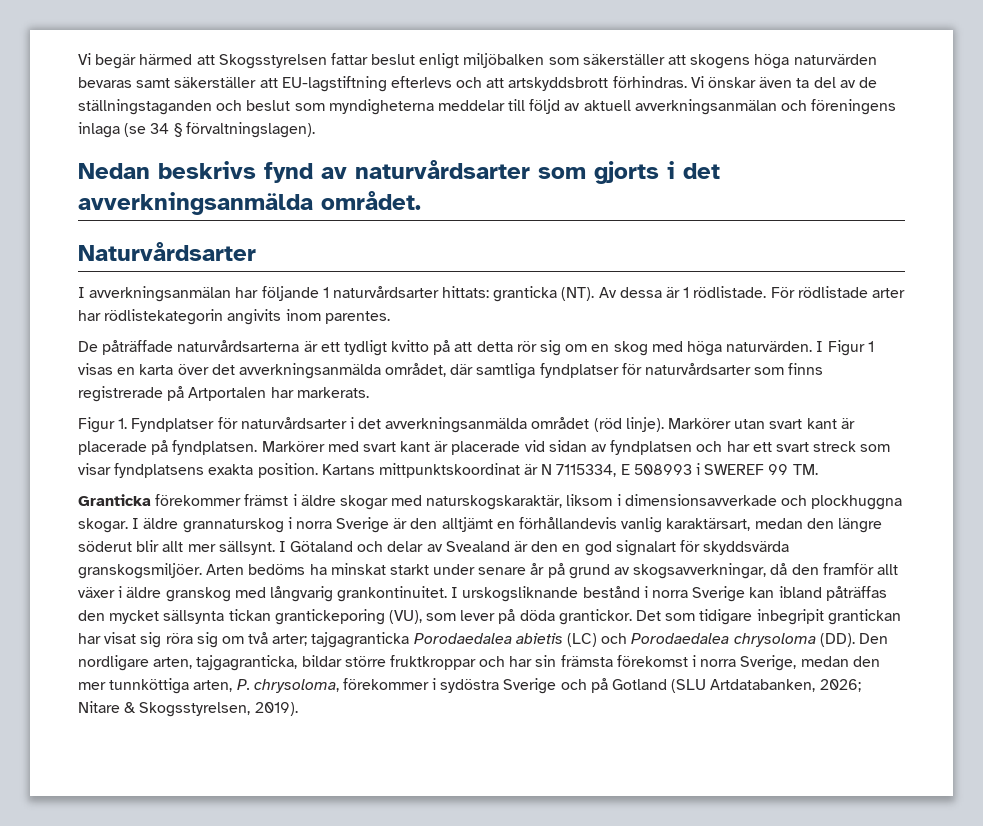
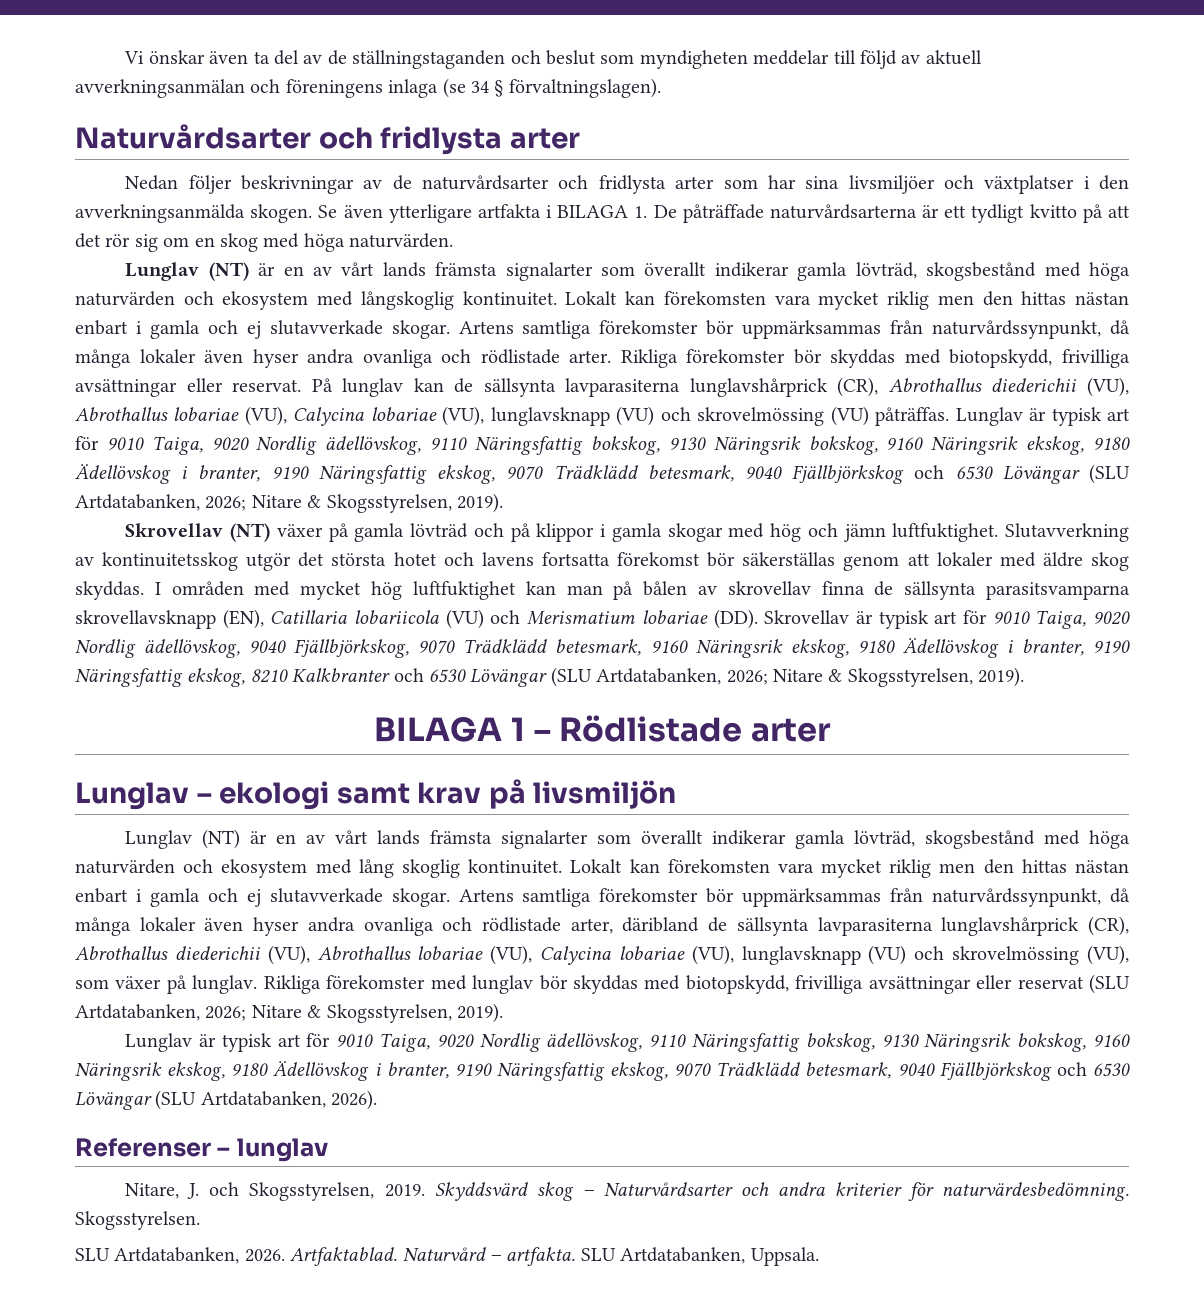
[78,53,877,69] [78,76,704,92] Vi begär härmed att Skogsstyrelsen fattar beslut enligt miljöbalken som säkerställer att skogens höga naturvärden bevaras samt säkerställer att EU-lagstiftning efterlevs och att artskyddsbrott förhindras. Vi -> [124,51,145,64] Vi
[328,99,434,115] myndigheterna -> [639,50,748,69] myndigheten
[78,159,720,184] [78,190,421,215] [78,241,256,261] [78,286,905,302] [78,309,390,325] Nedan beskrivs fynd av naturvårdsarter som gjorts i det avverkningsanmälda området. // Naturvårdsarter // I avverkningsanmälan har följande 1 naturvårdsarter hittats: granticka (NT). Av dessa är 1 rödlistade. För rödlistade arter har rödlistekategorin angivits inom parentes. // -> [75,124,580,155] [125,175,1130,194] [75,204,648,223] Naturvårdsarter och fridlysta arter // Nedan följer beskrivningar av de naturvårdsarter och fridlysta arter som har sina livsmiljöer och växtplatser i den avverkningsanmälda skogen. Se även ytterligare artfakta i BILAGA 1.
[476,341,513,352] detta -> [75,233,101,248] det
[816,340,874,356] [78,363,824,379] [78,386,369,402] [78,417,855,433] [78,440,891,455] [78,463,818,478] [78,494,903,510] [78,517,882,533] [78,540,790,556] [78,563,898,579] [78,586,887,602] [78,609,901,625] [78,632,888,648] [78,655,880,671] [78,678,861,694] [78,701,298,717] I Figur 1 visas en karta över det avverkningsanmälda området, där samtliga fyndplatser för naturvårdsarter som finns registrerade på Artportalen har markerats. // Figur 1. Fyndplatser för naturvårdsarter i det avverkningsanmälda området (röd linje). Markörer utan svart kant är placerade på fyndplatsen. Markörer med svart kant är placerade vid sidan av fyndplatsen och har ett svart streck som visar fyndplatsens exakta position. Kartans mittpunktskoordinat är N 7115334, E 508993 i SWEREF 99 TM. // Granticka förekommer främst i äldre skogar med naturskogskaraktär, liksom i dimensionsavverkade och plockhuggna skogar. I äldre grannaturskog i norra Sverige är den alltjämt en förhållandevis vanlig karaktärsart, medan den längre söderut blir allt mer sällsynt. I Götaland och delar av Svealand är den en god signalart för skyddsvärda granskogsmiljöer. Arten bedöms ha minskat starkt under senare år på grund av skogsavverkningar, då den framför allt växer i äldre granskog med långvarig grankontinuitet. I urskogsliknande bestånd i norra Sverige kan ibland påträffas den mycket sällsynta tickan grantickeporing (VU), som lever på döda grantickor. Det som tidigare inbegripit grantickan har visat sig röra sig om två arter; tajgagranticka Porodaedalea abietis (LC) och Porodaedalea chrysoloma (DD). Den nordligare arten, tajgagranticka, bildar större fruktkroppar och har sin främsta förekomst i norra Sverige, medan den mer tunnköttiga arten, P. chrysoloma, förekommer i sydöstra Sverige och på Gotland (SLU Artdatabanken, 2026; Nitare & Skogsstyrelsen, 2019). -> [125,262,1131,281] [75,291,1130,310] [75,320,1130,339] [75,349,1130,368] [75,377,1129,397] [75,406,1131,426] [75,436,1130,455] [75,464,1130,484] [75,493,503,513] [125,523,1129,542] [75,552,1129,571] [75,581,1130,600] [75,609,1130,629] [75,638,1130,658] [75,667,1025,687] [374,715,831,742] [75,779,677,810] [125,829,1131,849] [75,859,1129,878] [75,888,1130,907] [75,916,1129,936] [75,945,1129,965] [75,974,1130,994] [75,1003,503,1023] [125,1033,1130,1052] [75,1061,1130,1081] [75,1090,378,1110] [75,1138,328,1162] [125,1182,1129,1201] [75,1211,200,1230] [75,1247,819,1266] // Lunglav (NT) är en av vårt lands främsta signalarter som överallt indikerar gamla lövträd, skogsbestånd med höga naturvärden och ekosystem med långskoglig kontinuitet. Lokalt kan förekomsten vara mycket riklig men den hittas nästan enbart i gamla och ej slutavverkade skogar. Artens samtliga förekomster bör uppmärksammas från naturvårdssynpunkt, då många lokaler även hyser andra ovanliga och rödlistade arter. Rikliga förekomster bör skyddas med biotopskydd, frivilliga avsättningar eller reservat. På lunglav kan de sällsynta lavparasiterna lunglavshårprick (CR), Abrothallus diederichii (VU), Abrothallus lobariae (VU), Calycina lobariae (VU), lunglavsknapp (VU) och skrovelmössing (VU) påträffas. Lunglav är typisk art för 9010 Taiga, 9020 Nordlig ädellövskog, 9110 Näringsfattig bokskog, 9130 Näringsrik bokskog, 9160 Näringsrik ekskog, 9180 Ädellövskog i branter, 9190 Näringsfattig ekskog, 9070 Trädklädd betesmark, 9040 Fjällbjörkskog och 6530 Lövängar (SLU Artdatabanken, 2026; Nitare & Skogsstyrelsen, 2019). // Skrovellav (NT) växer på gamla lövträd och på klippor i gamla skogar med hög och jämn luftfuktighet. Slutavverkning av kontinuitetsskog utgör det största hotet och lavens fortsatta förekomst bör säkerställas genom att lokaler med äldre skog skyddas. I områden med mycket hög luftfuktighet kan man på bålen av skrovellav finna de sällsynta parasitsvamparna skrovellavsknapp (EN), Catillaria lobariicola (VU) och Merismatium lobariae (DD). Skrovellav är typisk art för 9010 Taiga, 9020 Nordlig ädellövskog, 9040 Fjällbjörkskog, 9070 Trädklädd betesmark, 9160 Näringsrik ekskog, 9180 Ädellövskog i branter, 9190 Näringsfattig ekskog, 8210 Kalkbranter och 6530 Lövängar (SLU Artdatabanken, 2026; Nitare & Skogsstyrelsen, 2019). // BILAGA 1 – Rödlistade arter // Lunglav – ekologi samt krav på livsmiljön // Lunglav (NT) är en av vårt lands främsta signalarter som överallt indikerar gamla lövträd, skogsbestånd med höga naturvärden och ekosystem med lång skoglig kontinuitet. Lokalt kan förekomsten vara mycket riklig men den hittas nästan enbart i gamla och ej slutavverkade skogar. Artens samtliga förekomster bör uppmärksammas från naturvårdssynpunkt, då många lokaler även hyser andra ovanliga och rödlistade arter, däribland de sällsynta lavparasiterna lunglavshårprick (CR), Abrothallus diederichii (VU), Abrothallus lobariae (VU), Calycina lobariae (VU), lunglavsknapp (VU) och skrovelmössing (VU), som växer på lunglav. Rikliga förekomster med lunglav bör skyddas med biotopskydd, frivilliga avsättningar eller reservat (SLU Artdatabanken, 2026; Nitare & Skogsstyrelsen, 2019). // Lunglav är typisk art för 9010 Taiga, 9020 Nordlig ädellövskog, 9110 Näringsfattig bokskog, 9130 Näringsrik bokskog, 9160 Näringsrik ekskog, 9180 Ädellövskog i branter, 9190 Näringsfattig ekskog, 9070 Trädklädd betesmark, 9040 Fjällbjörkskog och 6530 Lövängar (SLU Artdatabanken, 2026). // Referenser – lunglav // Nitare, J. och Skogsstyrelsen, 2019. Skyddsvärd skog – Naturvårdsarter och andra kriterier för naturvärdesbedömning. Skogsstyrelsen. // SLU Artdatabanken, 2026. Artfaktablad. Naturvård – artfakta. SLU Artdatabanken, Uppsala.

